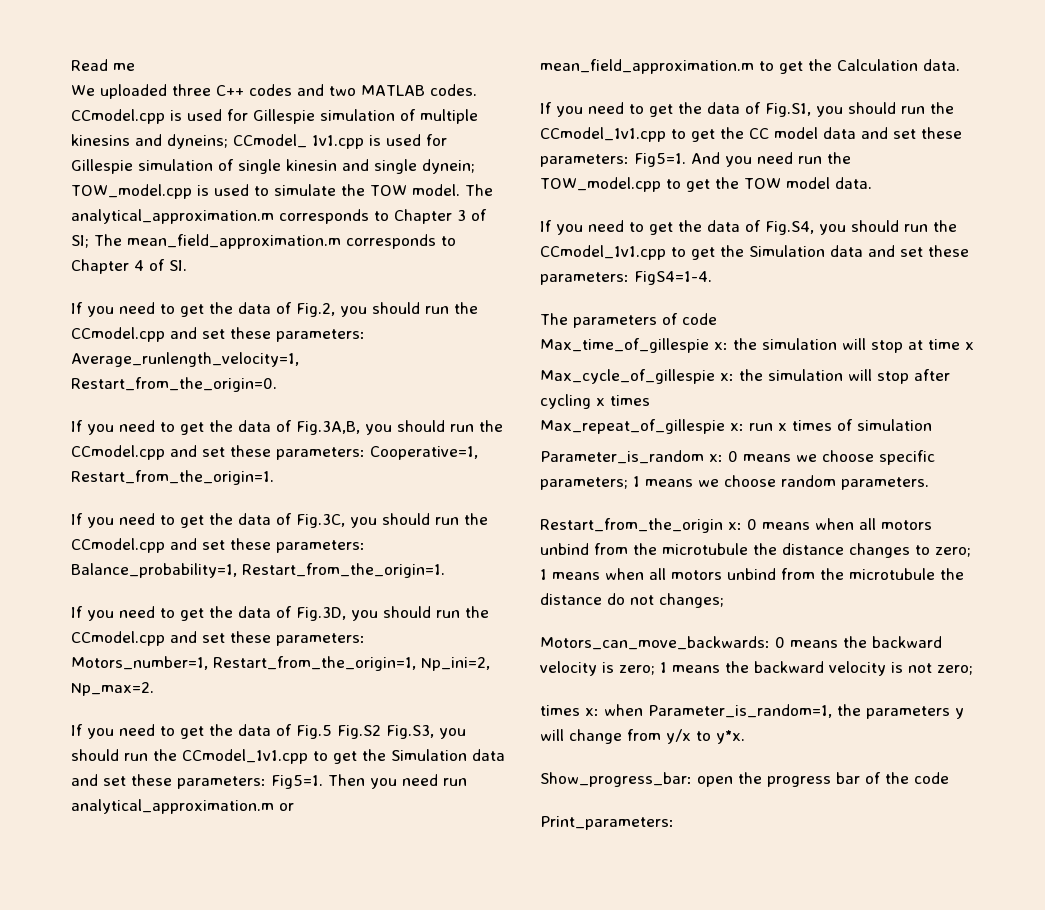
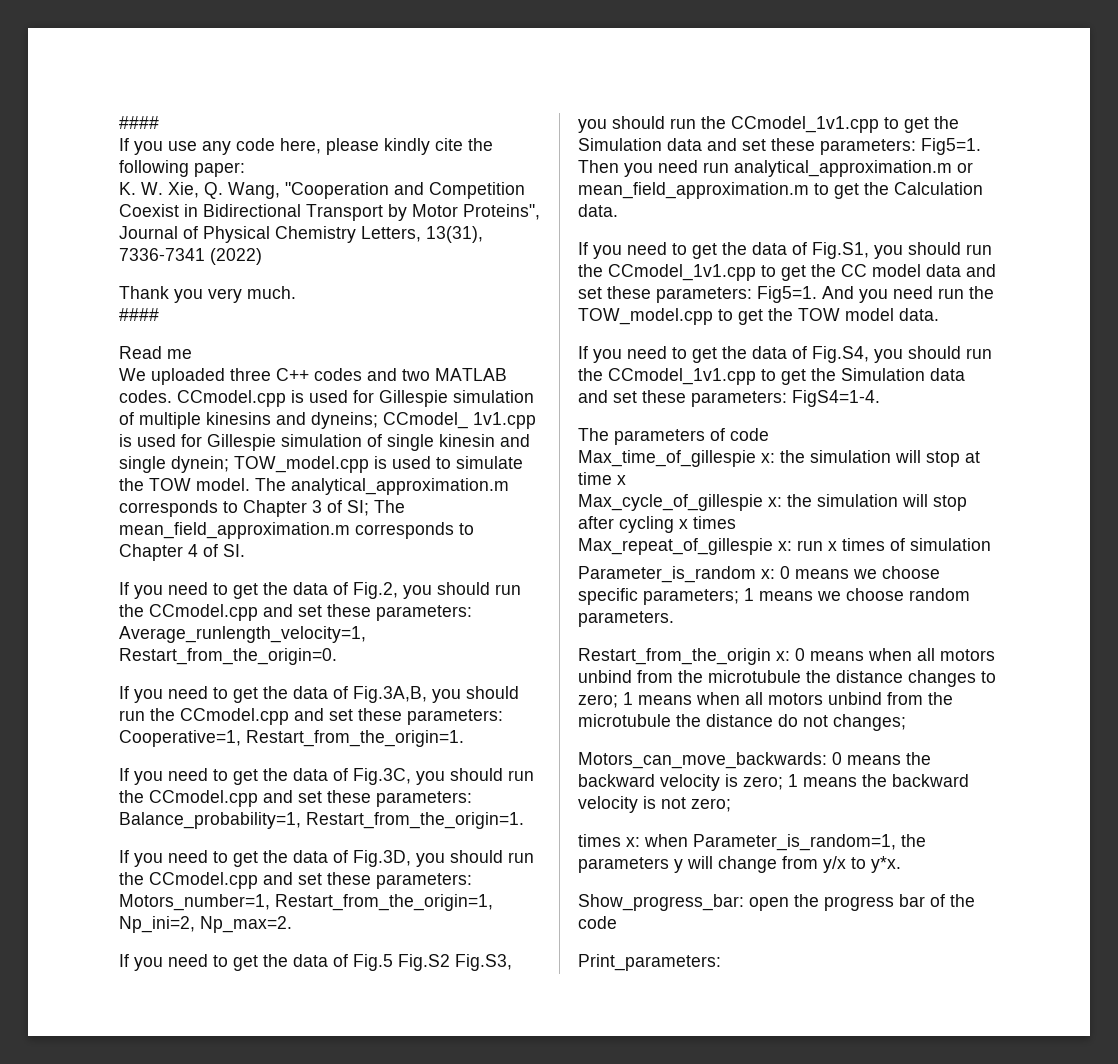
(71, 65) none -> [119,116,159,129] [119,138,493,155] [119,160,245,177] [119,182,525,199] [119,204,540,221] [119,226,483,243] [119,248,262,265] [119,286,296,303] [119,308,159,321] #### // If you use any code here, please kindly cite the following paper: // K. W. Xie, Q. Wang, "Cooperation and Competition Coexist in Bidirectional Transport by Motor Proteins", Journal of Physical Chemistry Letters, 13(31), 7336-7341 (2022) // Thank you very much. // #### //

